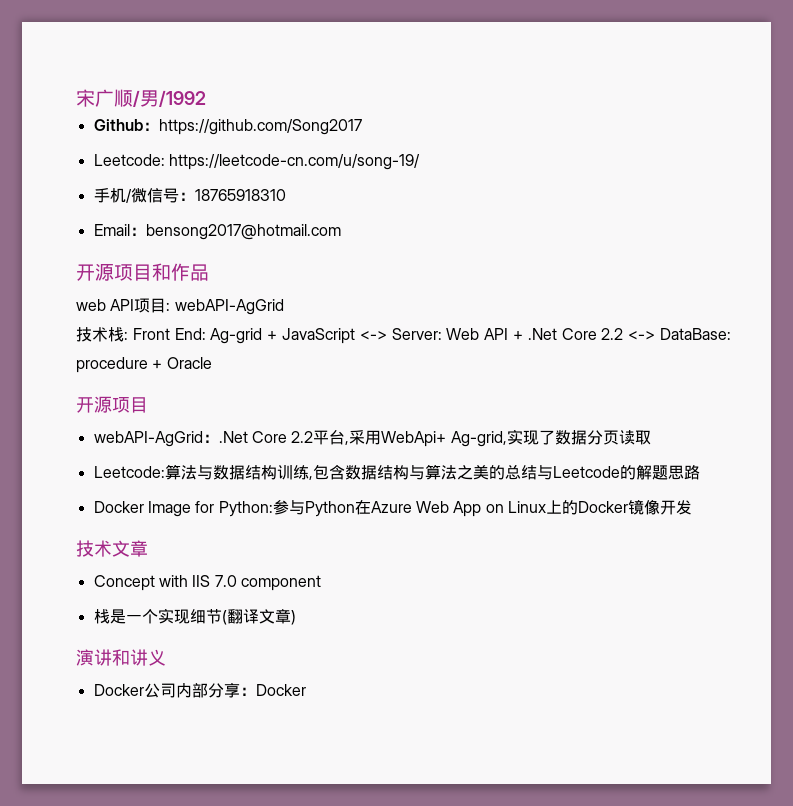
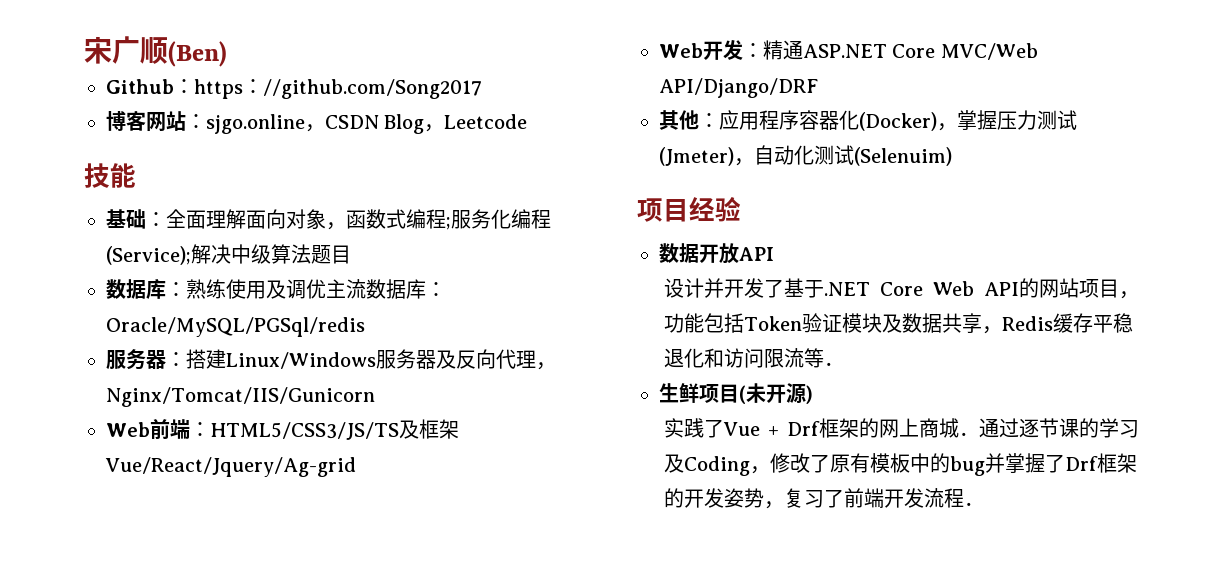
[133,90,206,107] /男/1992 -> [168,41,227,67] (Ben)
[158,119,362,135] [93,154,420,170] [93,188,286,203] [93,224,341,240] [76,263,209,281] [76,298,284,315] [76,327,731,344] [76,357,212,373] [76,396,148,413] [93,429,651,447] [93,464,700,480] [93,499,692,517] [76,540,148,557] [93,575,321,591] [93,608,296,625] [76,649,166,666] [93,683,306,698] https://github.com/Song2017 // Leetcode: https://leetcode-cn.com/u/song-19/ // 手机/微信号：18765918310 // Email：bensong2017@hotmail.com // 开源项目和作品 // web API项目: webAPI-AgGrid // 技术栈: Front End: Ag-grid + JavaScript <-> Server: Web API + .Net Core 2.2 <-> DataBase: procedure + Oracle // 开源项目 // webAPI-AgGrid：.Net Core 2.2平台,采用WebApi+ Ag-grid,实现了数据分页读取 // Leetcode:算法与数据结构训练,包含数据结构与算法之美的总结与Leetcode的解题思路 // Docker Image for Python:参与Python在Azure Web App on Linux上的Docker镜像开发 // 技术文章 // Concept with IIS 7.0 component // 栈是一个实现细节(翻译文章) // 演讲和讲义 // Docker公司内部分享：Docker -> [194,79,482,99] [106,111,528,134] [84,163,136,188] [106,209,551,230] [106,244,351,265] [106,279,446,299] [106,317,365,337] [106,349,556,370] [106,387,375,407] [106,419,459,440] [105,457,356,477] [659,40,1038,60] [659,78,818,98] [659,110,1077,131] [659,145,952,166] [637,197,741,222] [659,243,774,264] [664,278,1139,299] [664,313,1134,334] [664,348,845,368] [659,383,813,404] [664,418,1139,438] [664,453,1138,476] [664,488,985,509] https：//github.com/Song2017 // 博客网站：sjgo.online，CSDN Blog，Leetcode // 技能 // 基础：全面理解面向对象，函数式编程;服务化编程(Service);解决中级算法题目 // 数据库：熟练使用及调优主流数据库：Oracle/MySQL/PGSql/redis // 服务器：搭建Linux/Windows服务器及反向代理，Nginx/Tomcat/IIS/Gunicorn // Web前端：HTML5/CSS3/JS/TS及框架Vue/React/Jquery/Ag-grid // Web开发：精通ASP.NET Core MVC/Web API/Django/DRF // 其他：应用程序容器化(Docker)，掌握压力测试(Jmeter)，自动化测试(Selenuim) // 项目经验 // 数据开放API // 设计并开发了基于.NET Core Web API的网站项目，功能包括Token验证模块及数据共享，Redis缓存平稳退化和访问限流等． // 生鲜项目(未开源) // 实践了Vue + Drf框架的网上商城．通过逐节课的学习及Coding，修改了原有模板中的bug并掌握了Drf框架的开发姿势，复习了前端开发流程．

